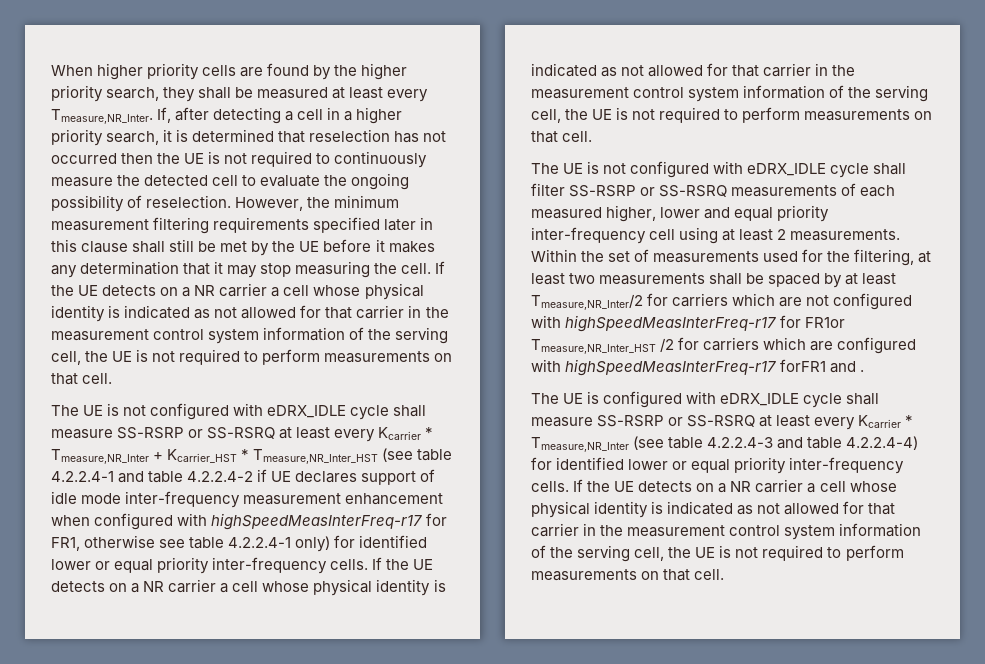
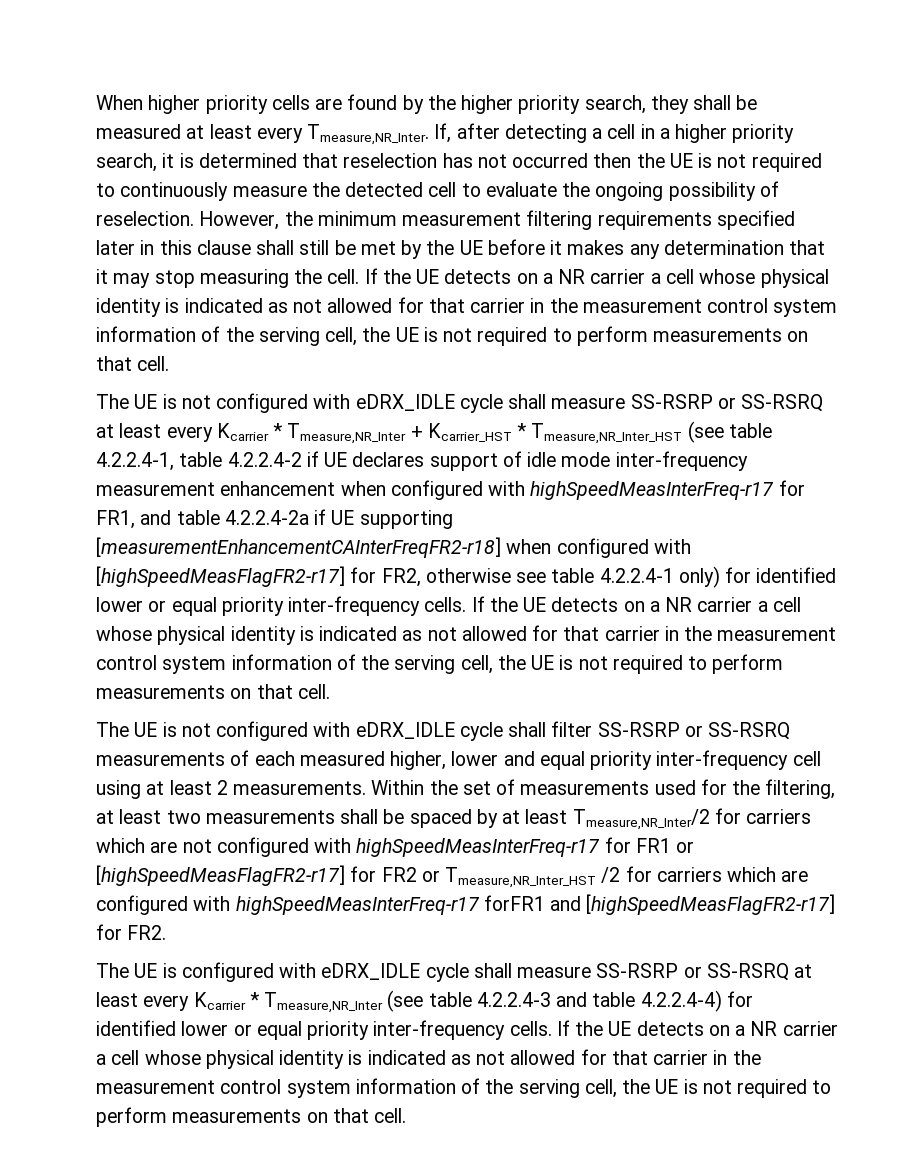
[51,471,145,483] 4.2.2.4-1 and -> [96,452,174,471] 4.2.2.4-1,
(80, 544) none -> [140,509,453,529] [96,537,691,558] [96,566,421,587] and table 4.2.2.4-2a if UE supporting [measurementEnhancementCAInterFreqFR2-r18] when configured with [highSpeedMeasFlagFR2-r17] for FR2,
[805,317,846,328] FR1or -> [635,838,695,853] [96,865,440,886] FR1 or [highSpeedMeasFlagFR2-r17] for FR2 or
[860,370,865,372] . -> [586,894,836,915] [96,924,167,940] [highSpeedMeasFlagFR2-r17] for FR2.

